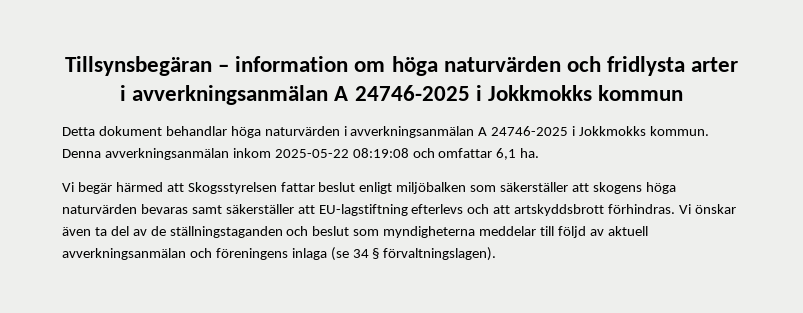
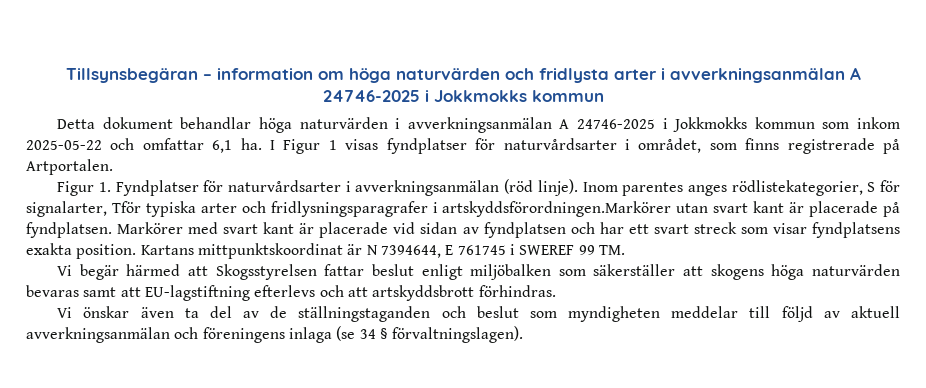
[650,126,710,136] [62,148,229,160] kommun. Denna avverkningsanmälan -> [754,117,850,129] kommun som
[352,148,409,158] 08:19:08 -> (102, 145) none
(540, 153) none -> [270,138,900,154] [26,159,113,175] [57,179,900,196] [26,201,900,217] [26,222,900,238] [26,243,625,259] I Figur 1 visas fyndplatser för naturvårdsarter i området, som finns registrerade på Artportalen. // Figur 1. Fyndplatser för naturvårdsarter i avverkningsanmälan (röd linje). Inom parentes anges rödlistekategorier, S för signalarter, Tför typiska arter och fridlysningsparagrafer i artskyddsförordningen.Markörer utan svart kant är placerade på fyndplatsen. Markörer med svart kant är placerade vid sidan av fyndplatsen och har ett svart streck som visar fyndplatsens exakta position. Kartans mittpunktskoordinat är N 7394644, E 761745 i SWEREF 99 TM.
[225,204,294,214] säkerställer -> (117, 292) none
(676, 209) none -> (556, 291) //
[383,226,476,238] myndigheterna -> [568,306,661,322] myndigheten

